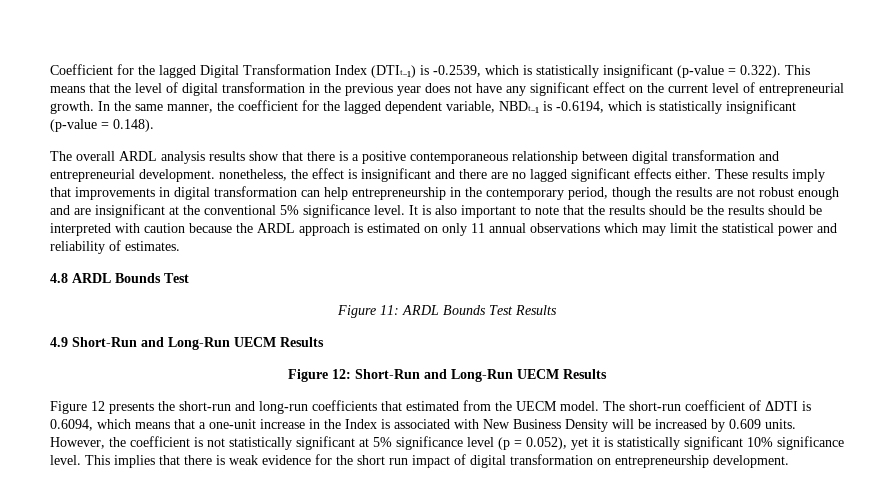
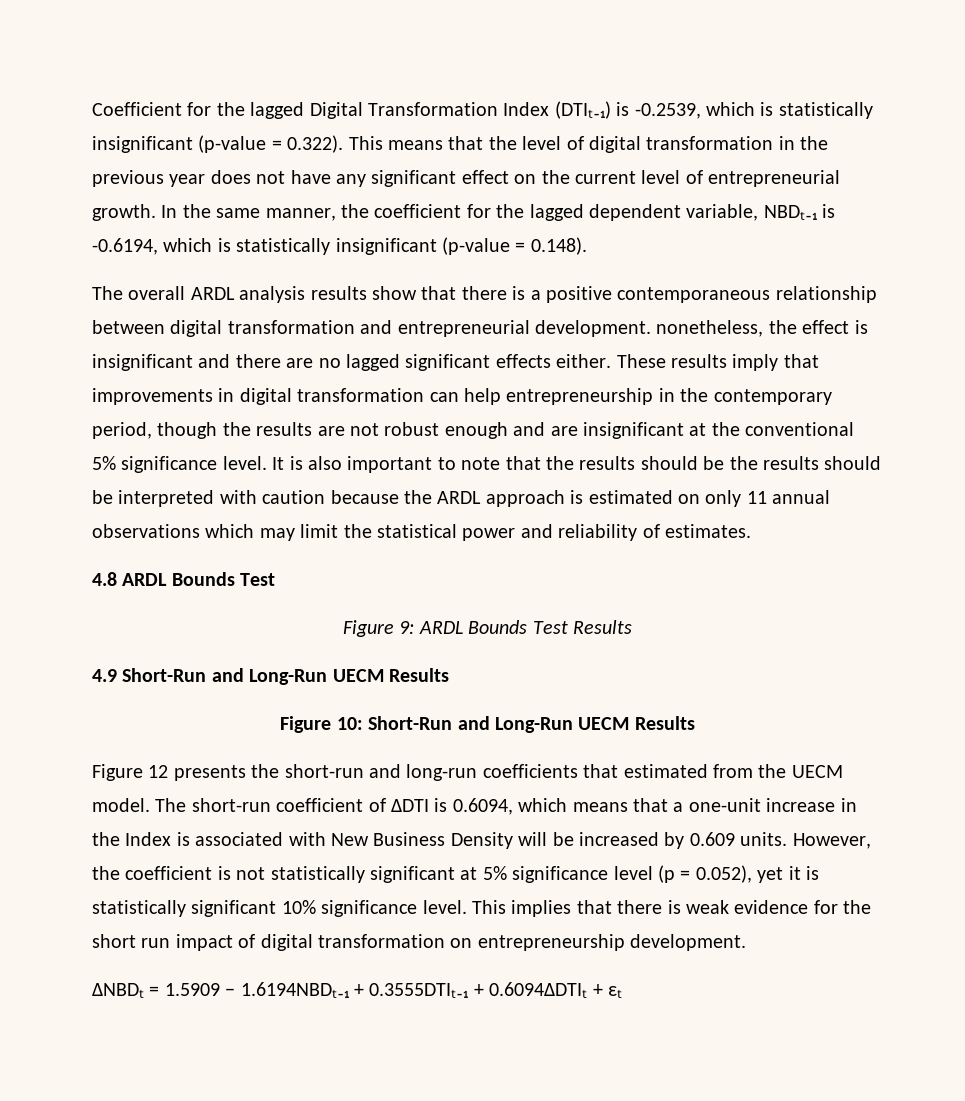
[380,305,399,315] 11: -> [399,621,415,634] 9:
[332,369,351,379] 12: -> [336,717,363,730] 10:
(789, 461) none -> [92,982,622,998] // ΔNBDₜ = 1.5909 − 1.6194NBDₜ₋₁ + 0.3555DTIₜ₋₁ + 0.6094ΔDTIₜ + εₜ

